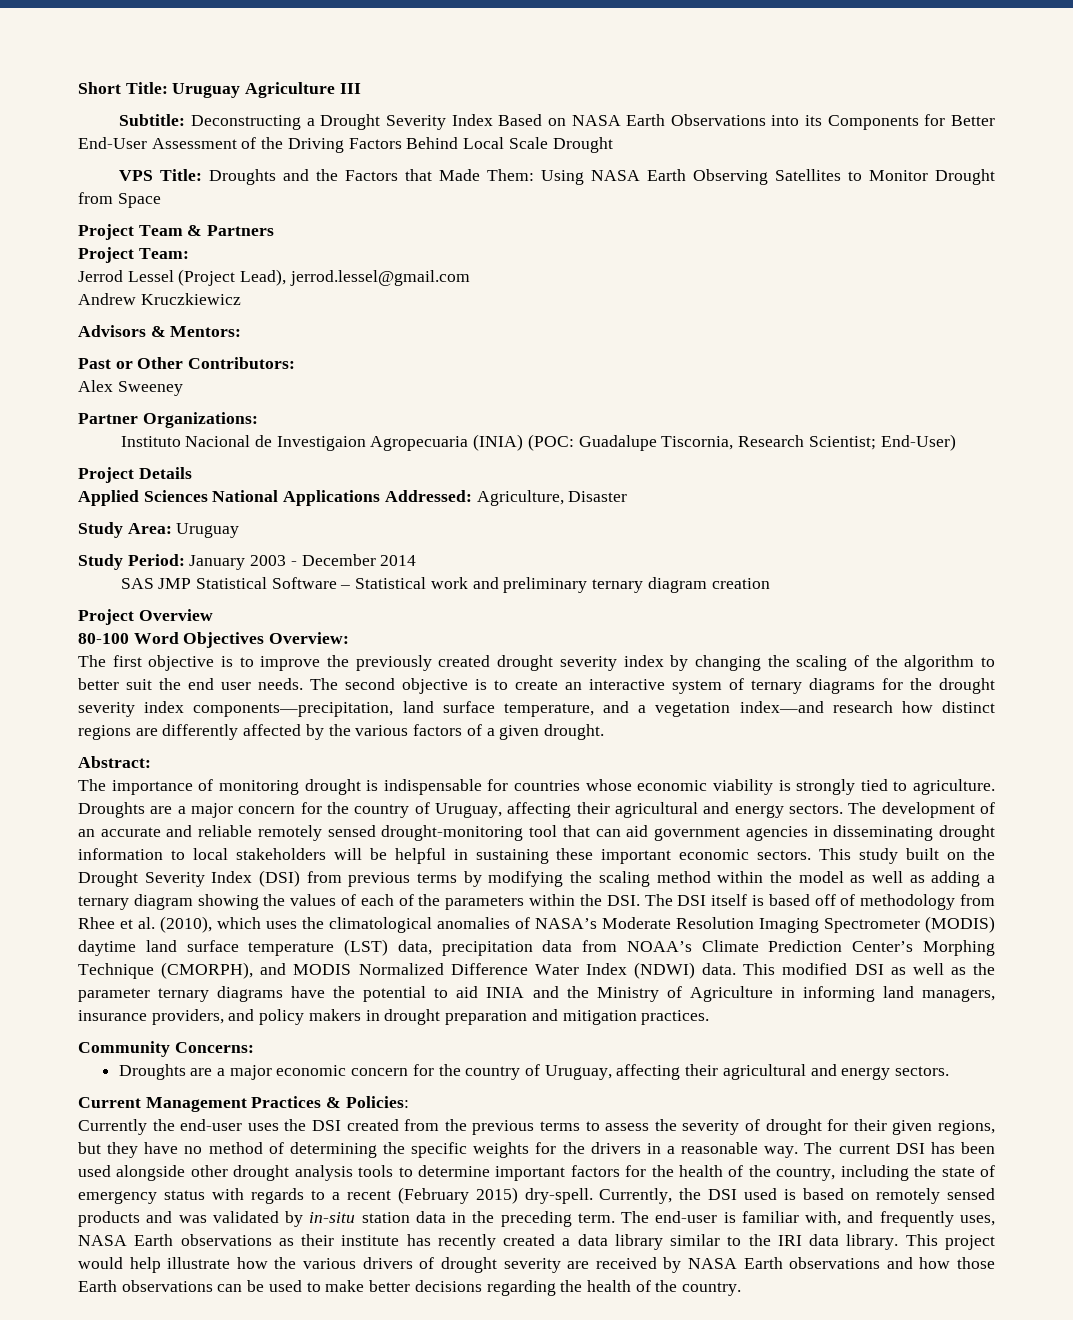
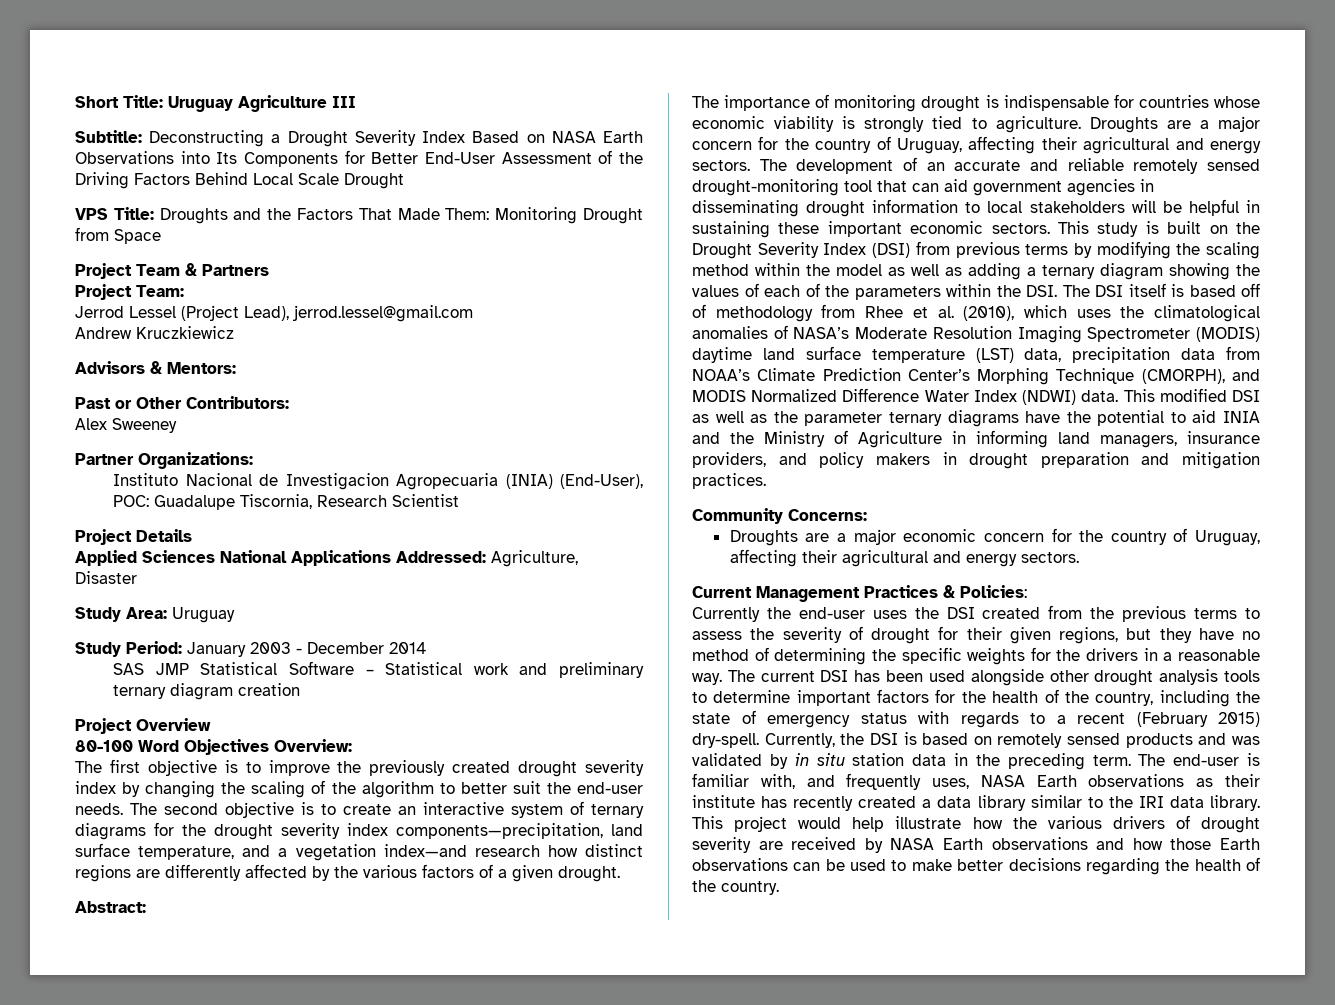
[805,115,823,126] its -> [216,152,238,164] Its
[405,169,433,181] that -> [358,208,392,220] That
[541,169,929,185] Using NASA Earth Observing Satellites to Monitor -> [495,207,578,224] Monitoring
[276,436,366,451] Investigaion -> [285,473,389,490] Investigacion
[527,434,574,451] (POC: -> [560,474,643,489] [113,495,150,507] (End-User), POC:
[808,434,956,451] Scientist; End-User) -> [392,494,460,507] Scientist
[188,678,251,690] end user -> [577,782,643,794] end-user
(899, 856) none -> [1145,221,1159,234] is
[744,1188,778,1200] used -> (898, 739) none
[309,1212,356,1223] in-situ -> [794,753,845,766] in situ

